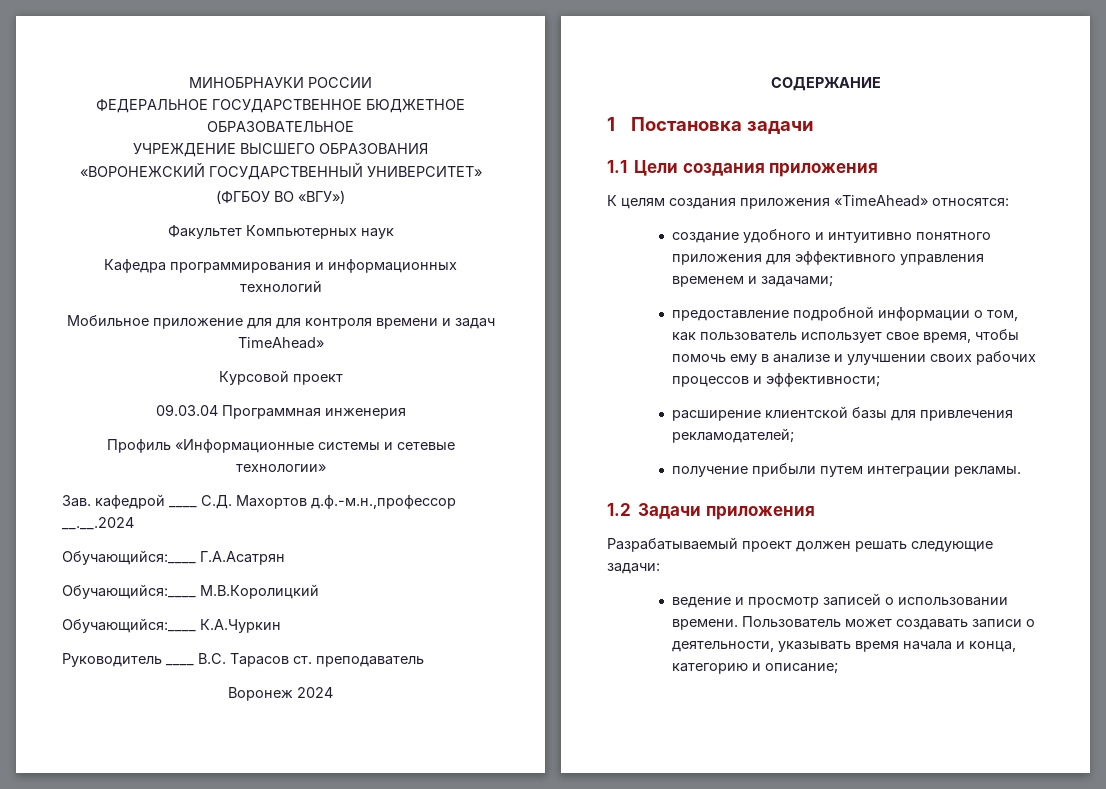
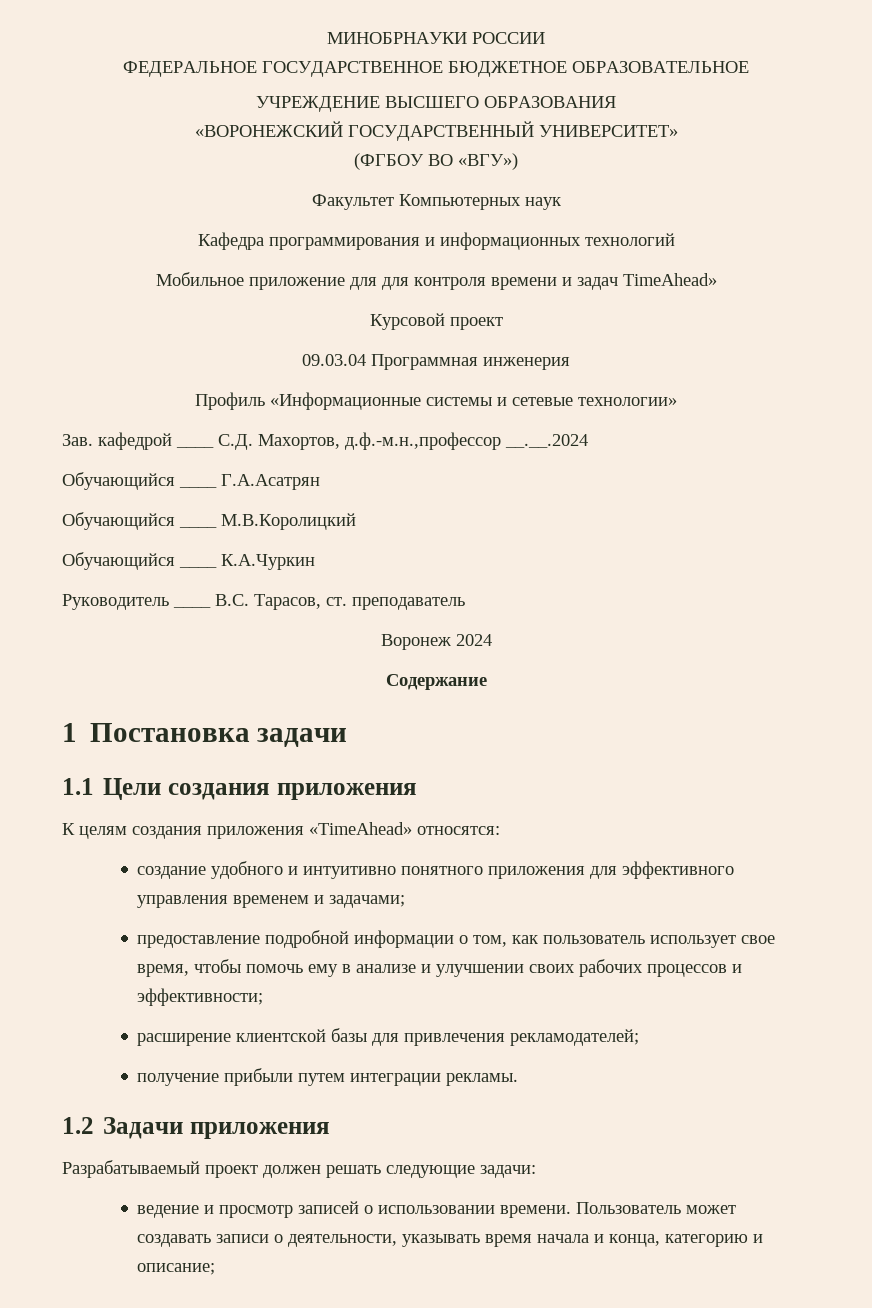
[236,495,307,509] Махортов -> [258,434,340,450] Махортов,
[62,550,196,565] Обучающийся:____ -> [62,472,217,490] Обучающийся ____
[62,584,196,599] Обучающийся:____ -> [62,512,217,530] Обучающийся ____
[62,618,196,633] Обучающийся:____ -> [62,552,217,570] Обучающийся ____
[230,653,289,667] Тарасов -> [254,594,321,610] Тарасов,
[770,77,881,91] СОДЕРЖАНИЕ -> [385,674,487,690] Содержание

